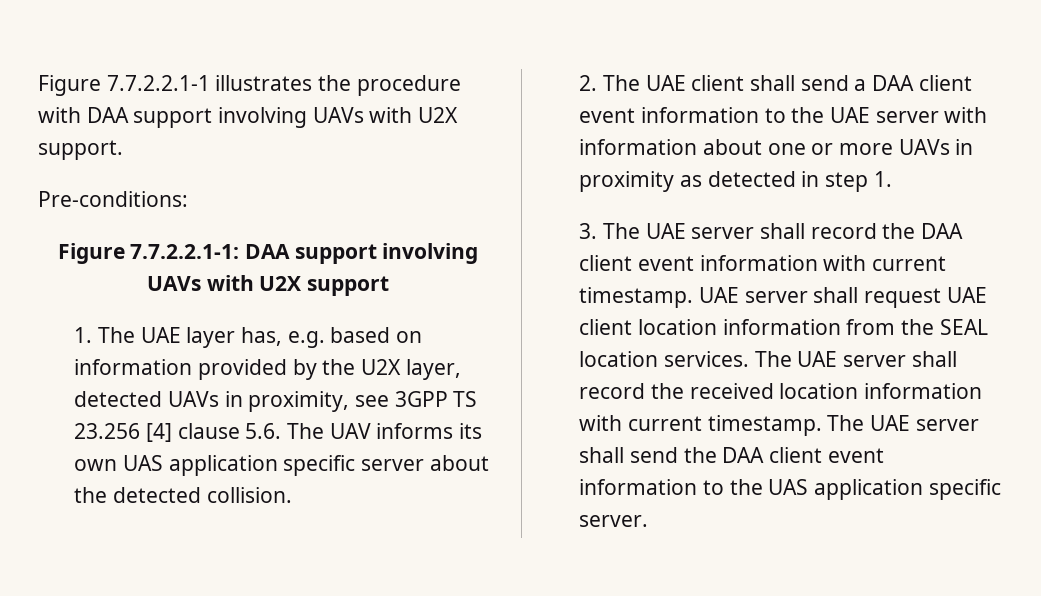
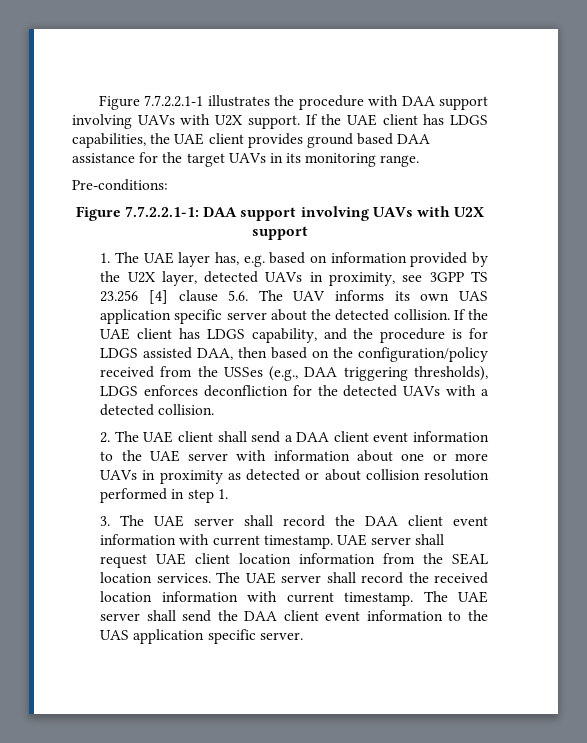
(123, 150) none -> [305,114,488,126] [72,133,431,148] [72,152,420,167] If the UAE client has LDGS capabilities, the UAE client provides ground based DAA assistance for the target UAVs in its monitoring range.
(292, 495) none -> [453,309,488,320] [100,328,488,343] [100,347,488,362] [100,366,488,381] [100,385,489,397] [100,404,215,416] If the UAE client has LDGS capability, and the procedure is for LDGS assisted DAA, then based on the configuration/policy received from the USSes (e.g., DAA triggering thresholds), LDGS enforces deconfliction for the detected UAVs with a detected collision.
(796, 179) none -> [305,469,489,481] [100,488,168,503] or about collision resolution performed

